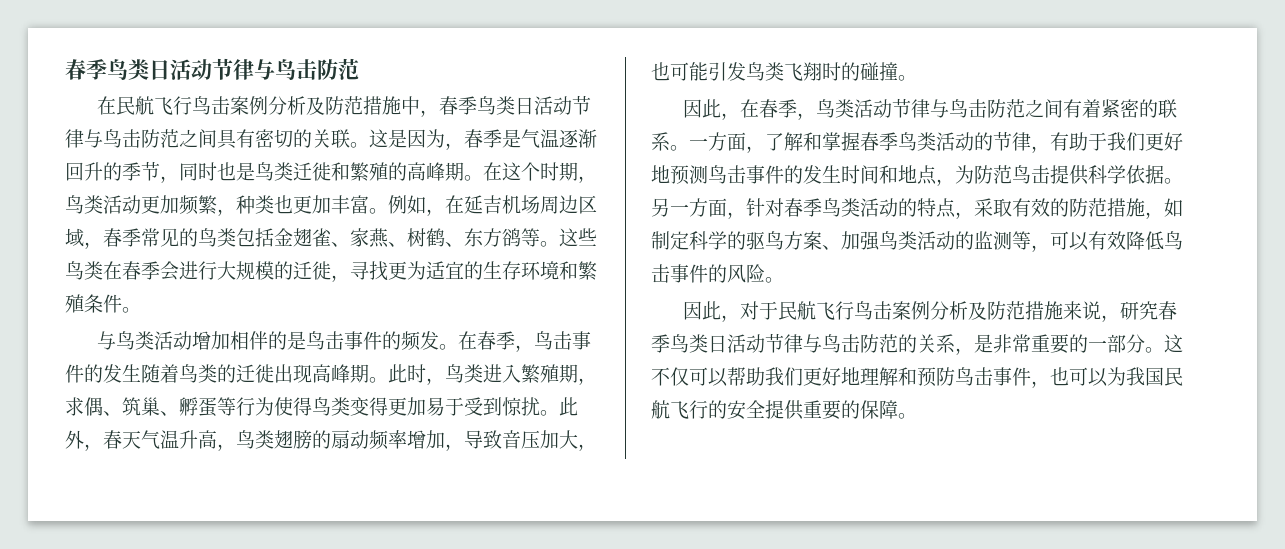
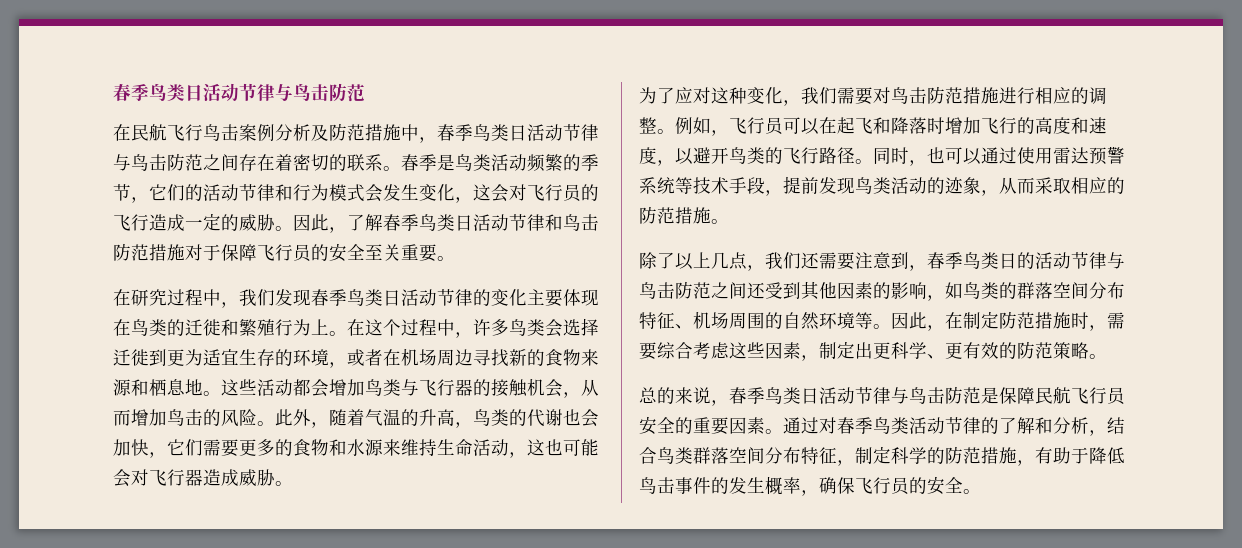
[217,129,597,150] [65,161,597,183] [65,195,597,216] [65,228,597,249] [65,261,597,282] [65,294,141,313] [96,331,591,352] [65,364,597,385] [65,397,578,417] [65,430,597,451] [651,62,917,81] [682,98,1177,120] [651,131,1183,153] [651,165,1183,186] [651,198,1183,219] [651,231,1183,252] [651,264,784,283] [682,301,1177,322] [651,333,1183,355] [651,367,1183,388] [651,400,898,420] 具有密切的关联。这是因为，春季是气温逐渐回升的季节，同时也是鸟类迁徙和繁殖的高峰期。在这个时期，鸟类活动更加频繁，种类也更加丰富。例如，在延吉机场周边区域，春季常见的鸟类包括金翅雀、家燕、树鹤、东方鹆等。这些鸟类在春季会进行大规模的迁徙，寻找更为适宜的生存环境和繁殖条件。 // 与鸟类活动增加相伴的是鸟击事件的频发。在春季，鸟击事件的发生随着鸟类的迁徙出现高峰期。此时，鸟类进入繁殖期，求偶、筑巢、孵蛋等行为使得鸟类变得更加易于受到惊扰。此外，春天气温升高，鸟类翅膀的扇动频率增加，导致音压加大，也可能引发鸟类飞翔时的碰撞。 // 因此，在春季，鸟类活动节律与鸟击防范之间有着紧密的联系。一方面，了解和掌握春季鸟类活动的节律，有助于我们更好地预测鸟击事件的发生时间和地点，为防范鸟击提供科学依据。另一方面，针对春季鸟类活动的特点，采取有效的防范措施，如制定科学的驱鸟方案、加强鸟类活动的监测等，可以有效降低鸟击事件的风险。 // 因此，对于民航飞行鸟击案例分析及防范措施来说，研究春季鸟类日活动节律与鸟击防范的关系，是非常重要的一部分。这不仅可以帮助我们更好地理解和预防鸟击事件，也可以为我国民航飞行的安全提供重要的保障 -> [239,154,599,172] [113,184,599,203] [113,213,599,233] [113,243,455,262] [113,289,599,308] [113,318,599,338] [113,348,599,368] [113,378,599,398] [113,409,599,428] [113,439,599,458] [113,469,293,487] [639,86,1107,106] [639,117,1107,136] [639,146,1125,166] [639,176,1125,196] [639,206,729,224] [639,252,1125,271] [639,281,1125,301] [639,311,1125,331] [639,341,1107,361] [639,386,1126,406] [639,416,1125,436] [639,446,1125,466] [639,476,963,496] 存在着密切的联系。春季是鸟类活动频繁的季节，它们的活动节律和行为模式会发生变化，这会对飞行员的飞行造成一定的威胁。因此，了解春季鸟类日活动节律和鸟击防范措施对于保障飞行员的安全至关重要。 // 在研究过程中，我们发现春季鸟类日活动节律的变化主要体现在鸟类的迁徙和繁殖行为上。在这个过程中，许多鸟类会选择迁徙到更为适宜生存的环境，或者在机场周边寻找新的食物来源和栖息地。这些活动都会增加鸟类与飞行器的接触机会，从而增加鸟击的风险。此外，随着气温的升高，鸟类的代谢也会加快，它们需要更多的食物和水源来维持生命活动，这也可能会对飞行器造成威胁。 // 为了应对这种变化，我们需要对鸟击防范措施进行相应的调整。例如，飞行员可以在起飞和降落时增加飞行的高度和速度，以避开鸟类的飞行路径。同时，也可以通过使用雷达预警系统等技术手段，提前发现鸟类活动的迹象，从而采取相应的防范措施。 // 除了以上几点，我们还需要注意到，春季鸟类日的活动节律与鸟击防范之间还受到其他因素的影响，如鸟类的群落空间分布特征、机场周围的自然环境等。因此，在制定防范措施时，需要综合考虑这些因素，制定出更科学、更有效的防范策略。 // 总的来说，春季鸟类日活动节律与鸟击防范是保障民航飞行员安全的重要因素。通过对春季鸟类活动节律的了解和分析，结合鸟类群落空间分布特征，制定科学的防范措施，有助于降低鸟击事件的发生概率，确保飞行员的安全

